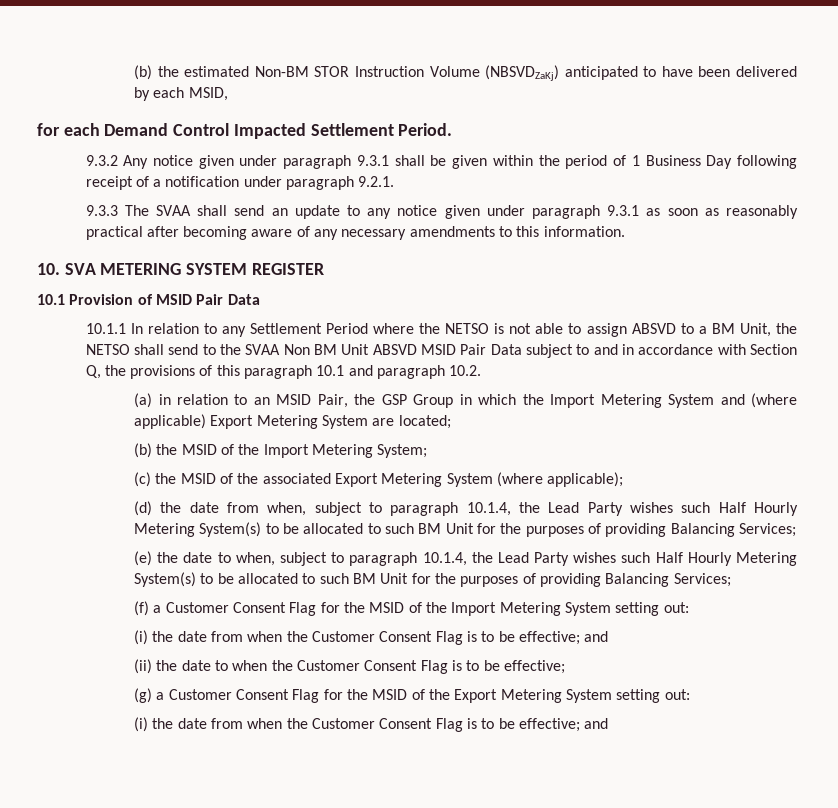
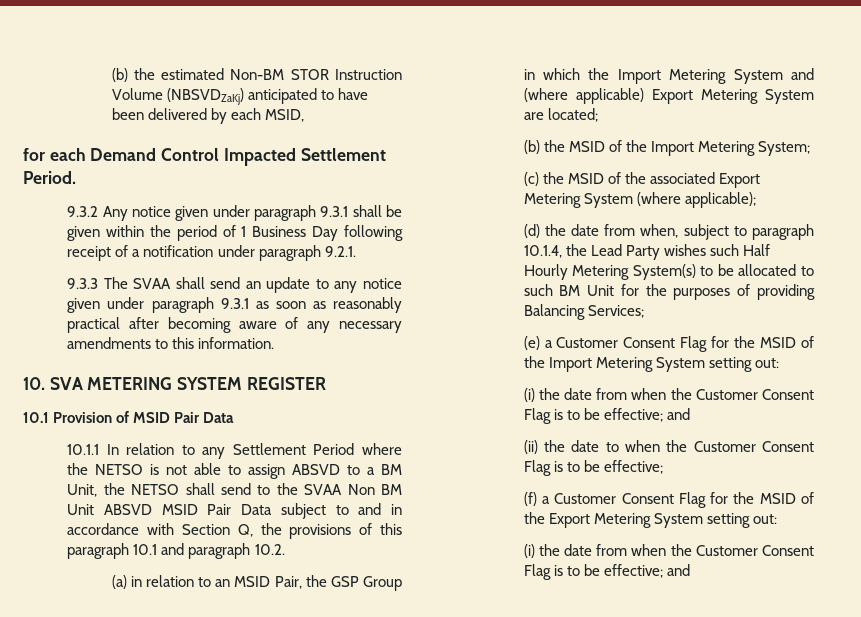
[157,552,797,566] [134,572,731,587] [134,601,150,616] the date to when, subject to paragraph 10.1.4, the Lead Party wishes such Half Hourly Metering System(s) to be allocated to such BM Unit for the purposes of providing Balancing Services; // (f) -> (540, 343) none
[134,688,153,703] (g) -> [523,492,537,506] (f)

